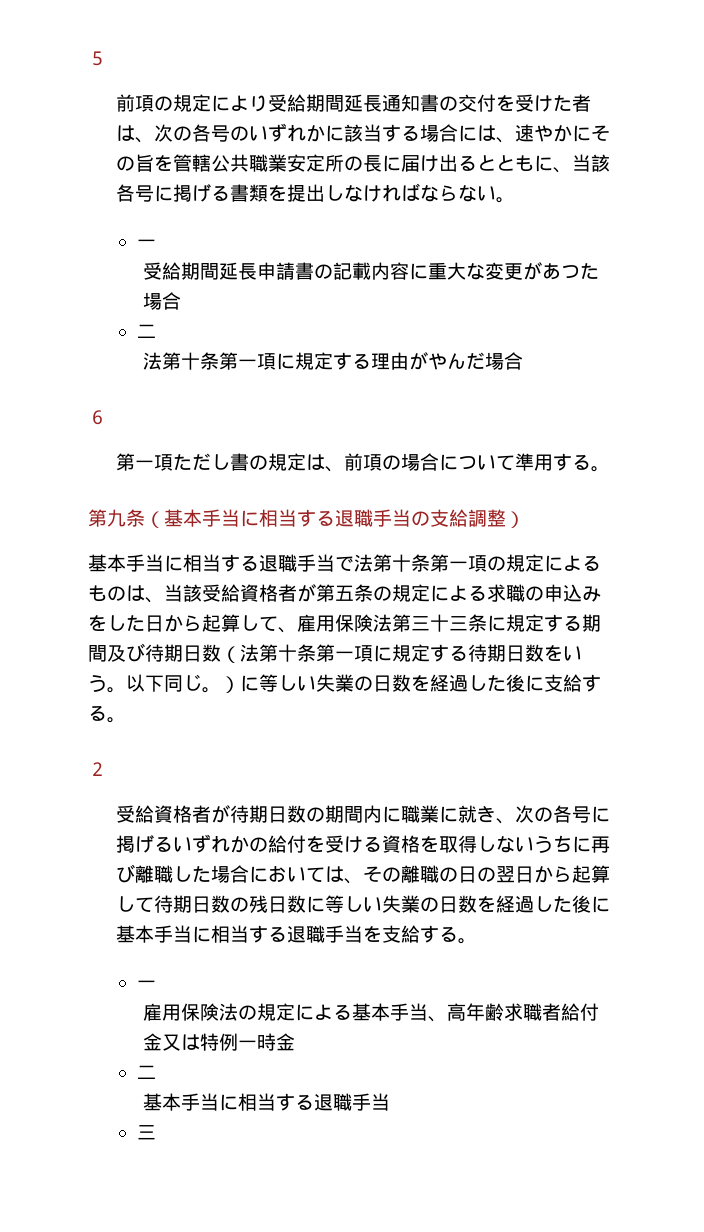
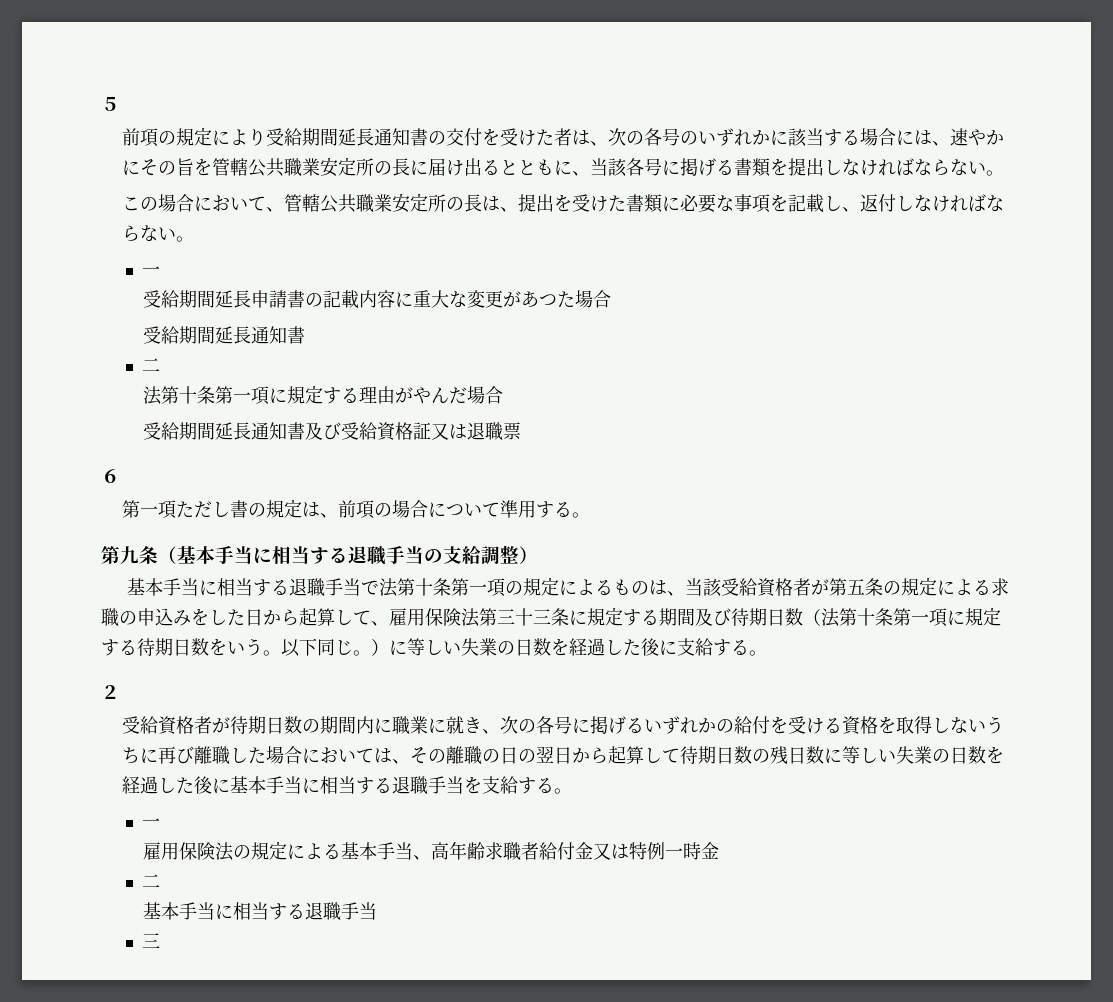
(515, 200) none -> [122,193,1005,213] [122,225,195,242] // この場合において、管轄公共職業安定所の長は、提出を受けた書類に必要な事項を記載し、返付しなければならない。
(182, 301) none -> [143,326,306,344] // 受給期間延長通知書
(524, 361) none -> [143,422,522,441] // 受給期間延長通知書及び受給資格証又は退職票

